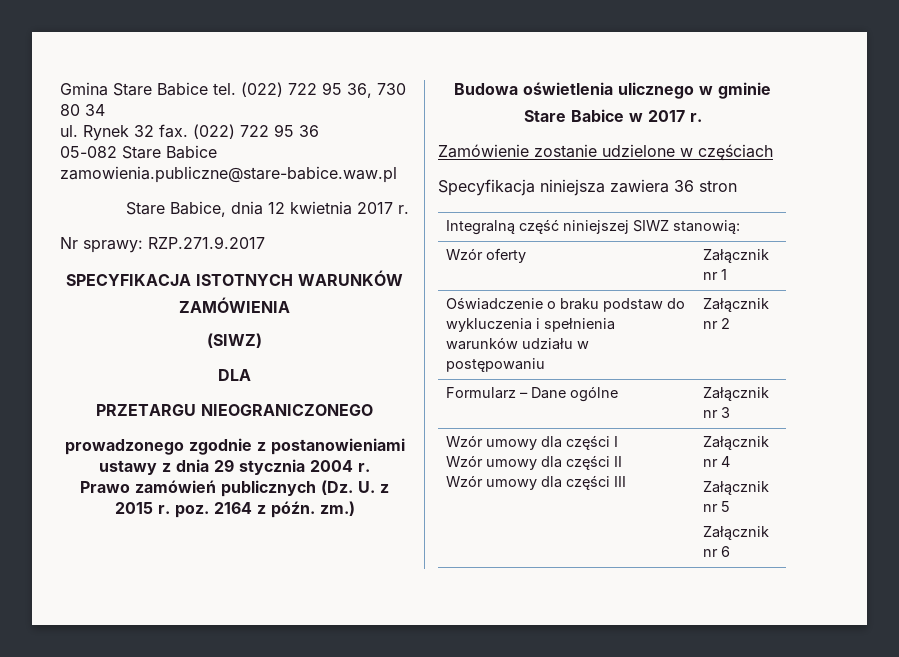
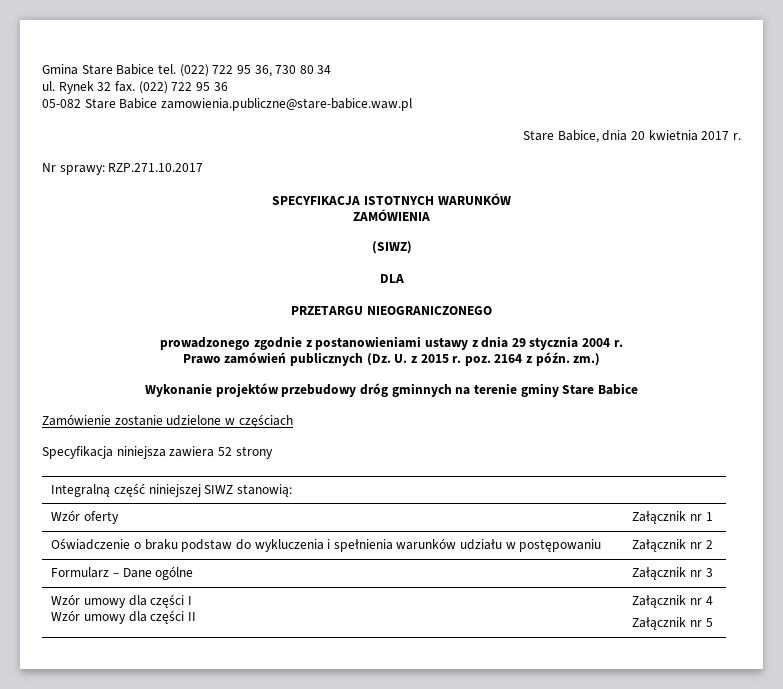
[268,202,285,214] 12 -> [631,131,646,140] 20
[148,236,265,249] RZP.271.9.2017 -> [108,163,204,172] RZP.271.10.2017
[454,82,771,99] [523,109,702,122] Budowa oświetlenia ulicznego w gminie // Stare Babice w 2017 r. -> [145,383,638,397] Wykonanie projektów przebudowy dróg gminnych na terenie gminy Stare Babice
[674,180,737,192] 36 stron -> [217,446,273,459] 52 strony
[446,475,627,490] // Wzór umowy dla części III -> (196, 616) none
[703,526,770,540] [703,546,731,557] // Załącznik nr 6 -> (713, 622) none

